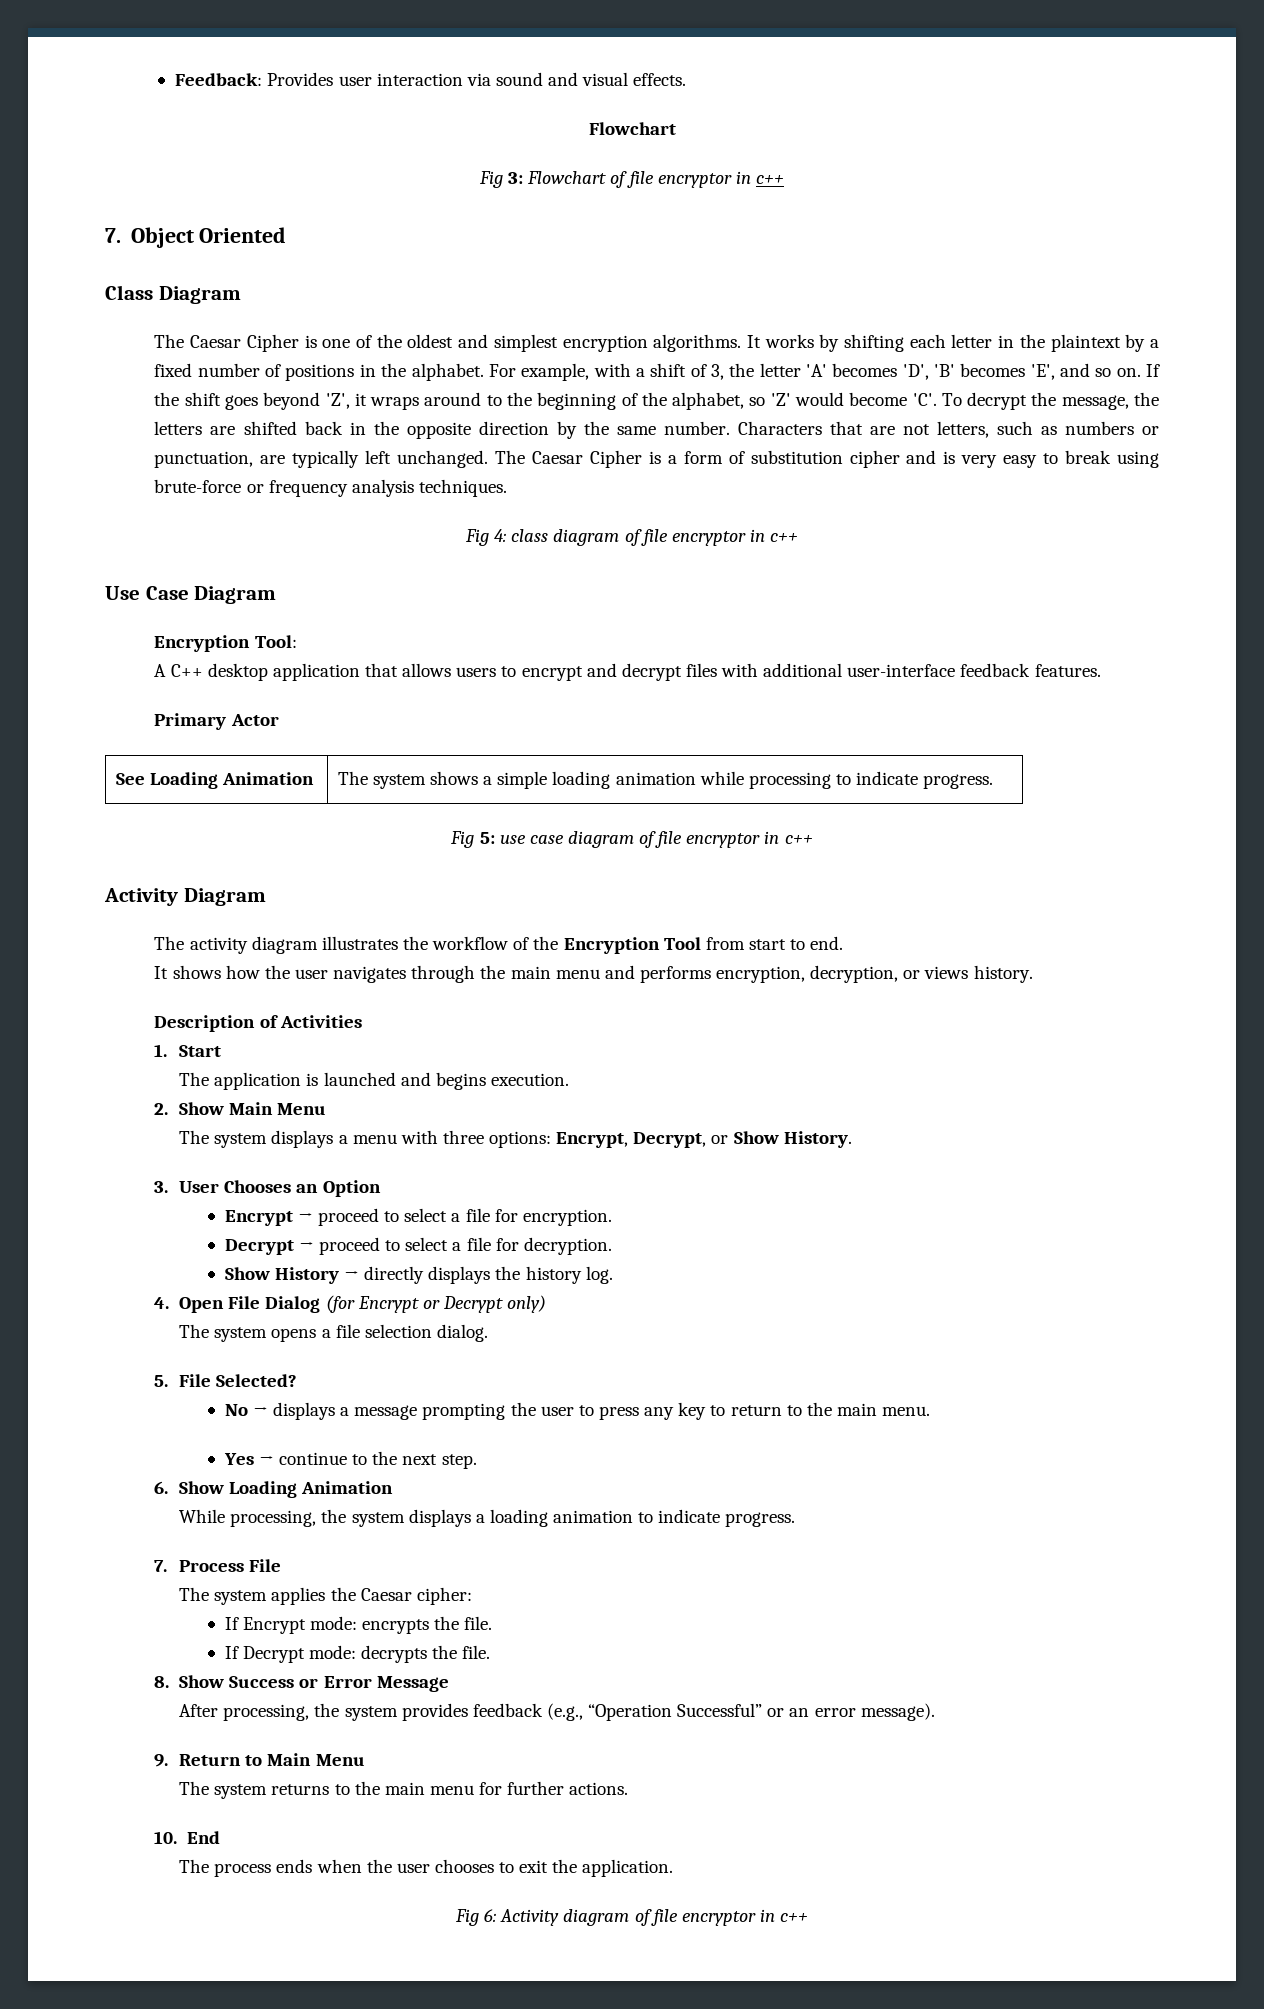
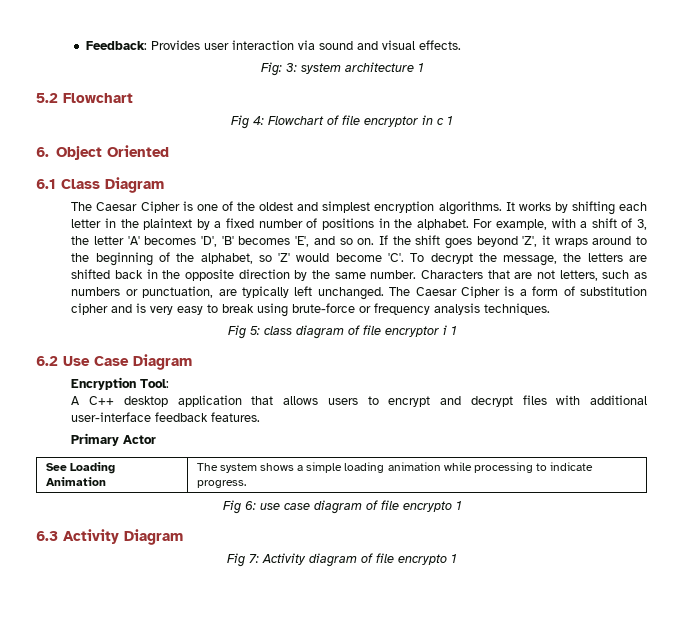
(687, 79) none -> [260,62,423,76] [36,93,58,103] Fig: 3: system architecture 1 // 5.2
[508,172,524,184] 3: -> [253,116,264,125] 4:
[755,175,784,184] [105,228,121,243] c++ // 7. -> [437,116,452,125] [36,147,49,157] c 1 // 6.
(287, 235) none -> [36,179,56,189] 6.1
[494,529,507,542] 4: -> [249,326,260,335] 5:
[749,529,799,542] in c++ // -> [442,325,456,335] [36,356,58,366] i 1 // 6.2
[479,832,495,844] 5: -> [244,501,256,510] 6:
[686,831,813,848] encryptor in c++ // -> [402,501,461,512] [36,531,58,541] encrypto 1 // 6.3
[154,936,844,954] [154,965,1033,983] [154,1015,362,1032] [154,1044,222,1057] [179,1072,569,1090] [154,1102,327,1115] [179,1130,852,1148] [154,1180,381,1197] [224,1208,612,1226] [224,1237,612,1255] [224,1266,613,1284] [154,1295,547,1313] [179,1324,488,1342] [154,1374,298,1387] [224,1402,931,1420] [223,1451,477,1469] [154,1481,394,1498] [179,1509,796,1527] [154,1559,282,1572] [179,1587,472,1605] [224,1616,493,1634] [224,1645,491,1663] [154,1675,449,1692] [179,1703,935,1721] [154,1753,365,1767] [179,1781,629,1799] [154,1831,220,1844] [179,1859,674,1877] [454,1909,497,1926] // The activity diagram illustrates the workflow of the Encryption Tool from start to end. // It shows how the user navigates through the main menu and performs encryption, decryption, or views history. // Description of Activities // 1. Start // The application is launched and begins execution. // 2. Show Main Menu // The system displays a menu with three options: Encrypt, Decrypt, or Show History. // 3. User Chooses an Option // Encrypt → proceed to select a file for encryption. // Decrypt → proceed to select a file for decryption. // Show History → directly displays the history log. // 4. Open File Dialog (for Encrypt or Decrypt only) // The system opens a file selection dialog. // 5. File Selected? // No → displays a message prompting the user to press any key to return to the main menu. // Yes → continue to the next step. // 6. Show Loading Animation // While processing, the system displays a loading animation to indicate progress. // 7. Process File // The system applies the Caesar cipher: // If Encrypt mode: encrypts the file. // If Decrypt mode: decrypts the file. // 8. Show Success or Error Message // After processing, the system provides feedback (e.g., “Operation Successful” or an error message). // 9. Return to Main Menu // The system returns to the main menu for further actions. // 10. End // The process ends when the user chooses to exit the application. // Fig 6: -> [227,553,259,567] // Fig 7:
[681,1909,809,1926] encryptor in c++ -> [398,554,456,565] encrypto 1

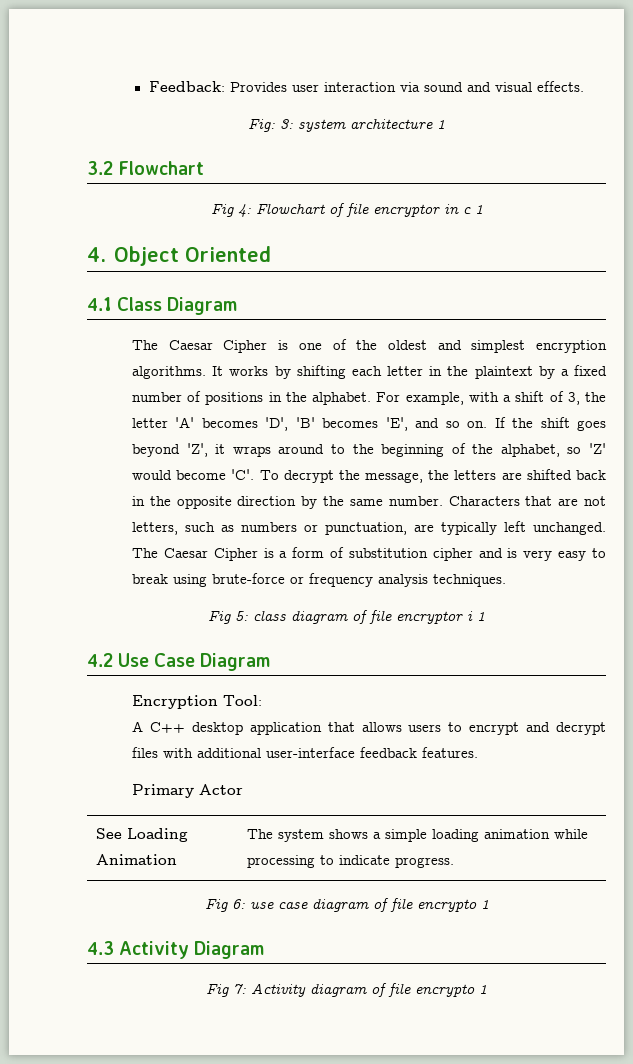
[36,93,58,103] 5.2 -> [87,161,113,175] 3.2
[36,147,49,157] 6. -> [87,247,106,262] 4.
[36,179,56,189] 6.1 -> [87,297,112,311] 4.1
[36,356,58,366] 6.2 -> [87,653,113,667] 4.2
[36,531,58,541] 6.3 -> [87,941,114,955] 4.3

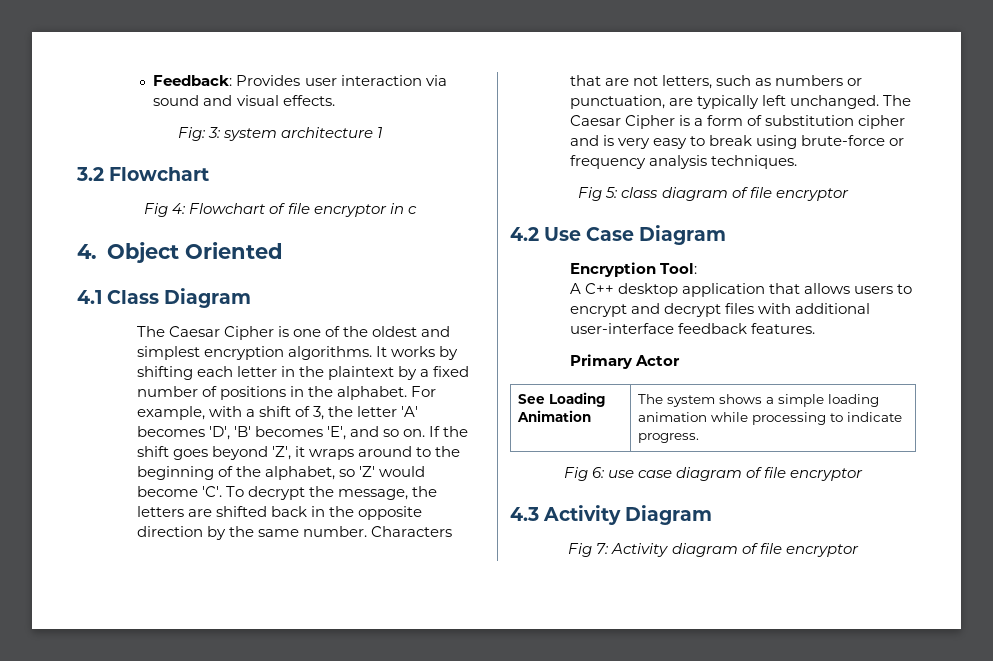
[474,204,483,214] 1 -> (417, 210) none
[467,611,485,621] i 1 -> (849, 194) none
[416,899,489,912] encrypto 1 -> [790,468,864,481] encryptor
[415,984,487,997] encrypto 1 -> [785,544,859,557] encryptor

